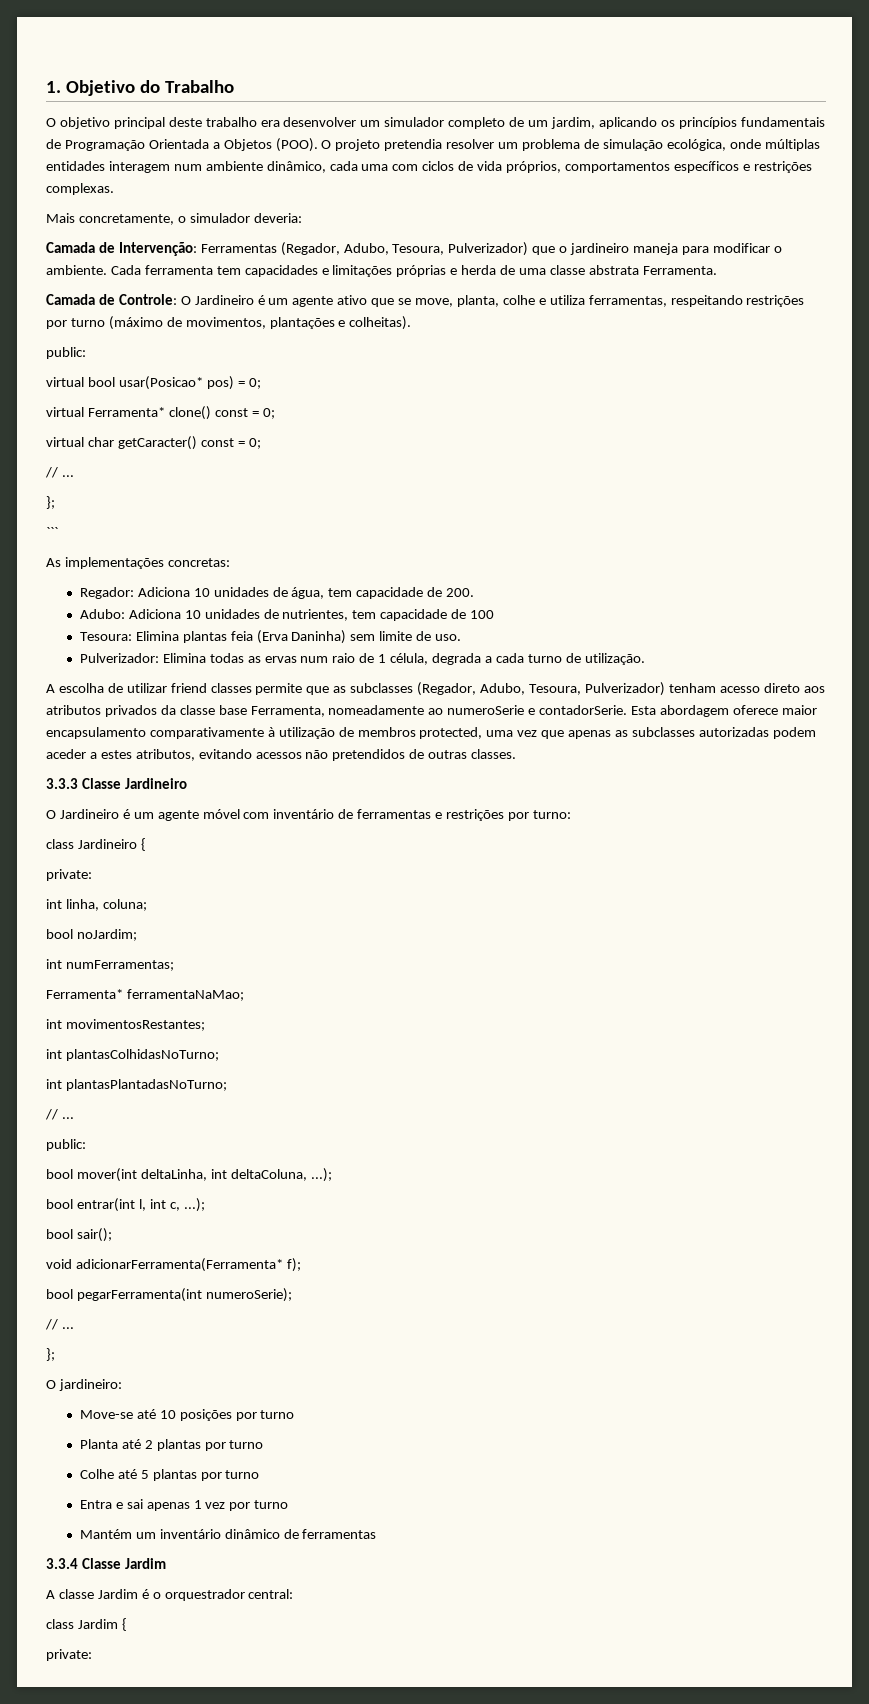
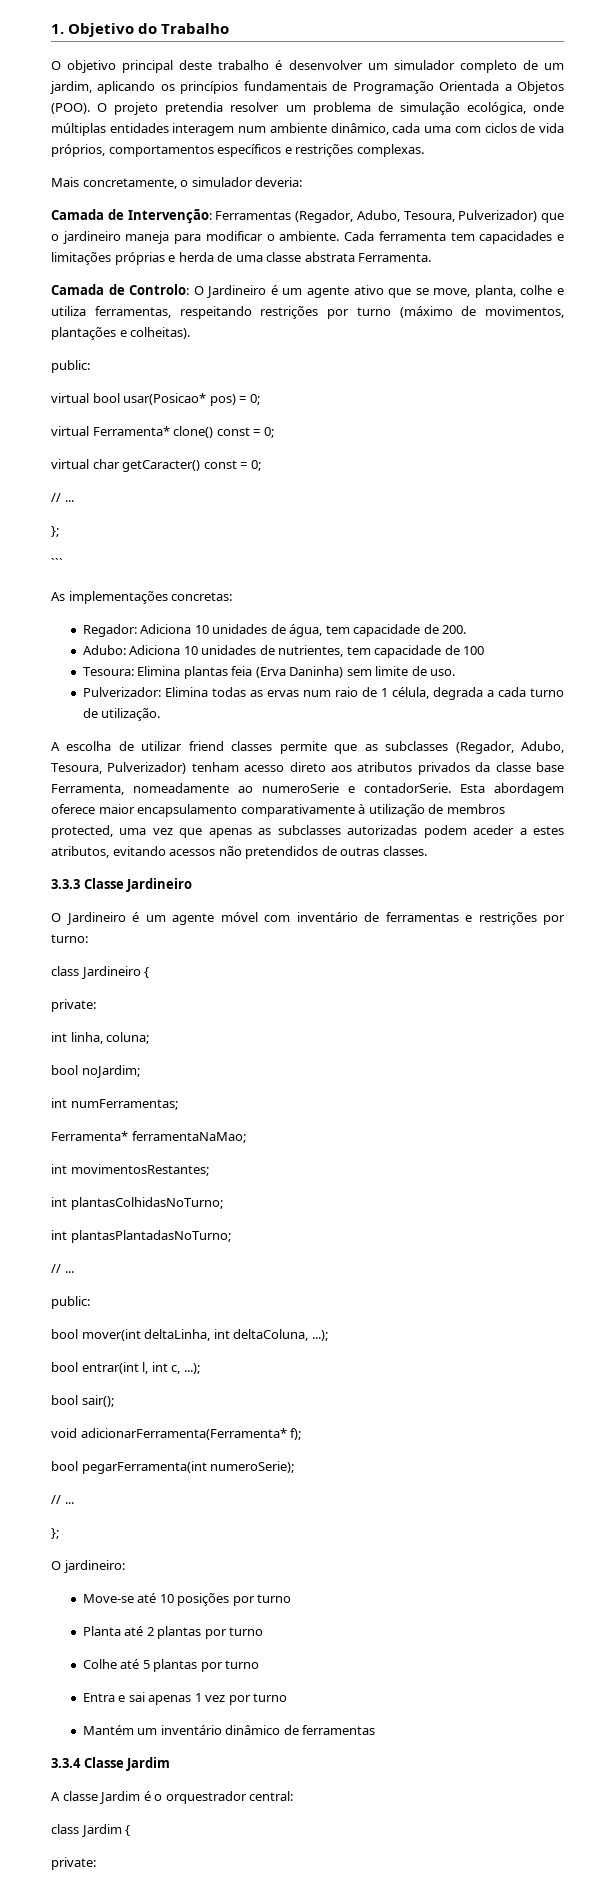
[260,120,280,127] era -> [275,60,283,70] é
[118,294,177,305] Controle: -> [129,284,190,295] Controlo:

